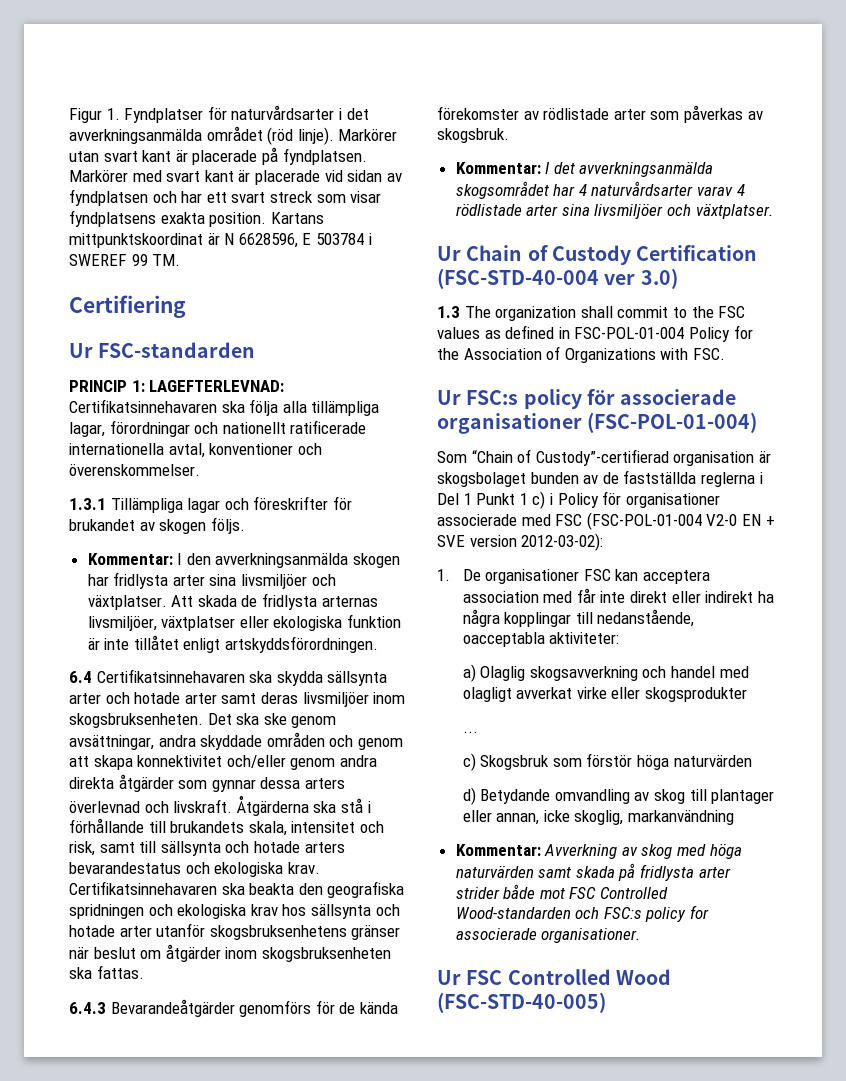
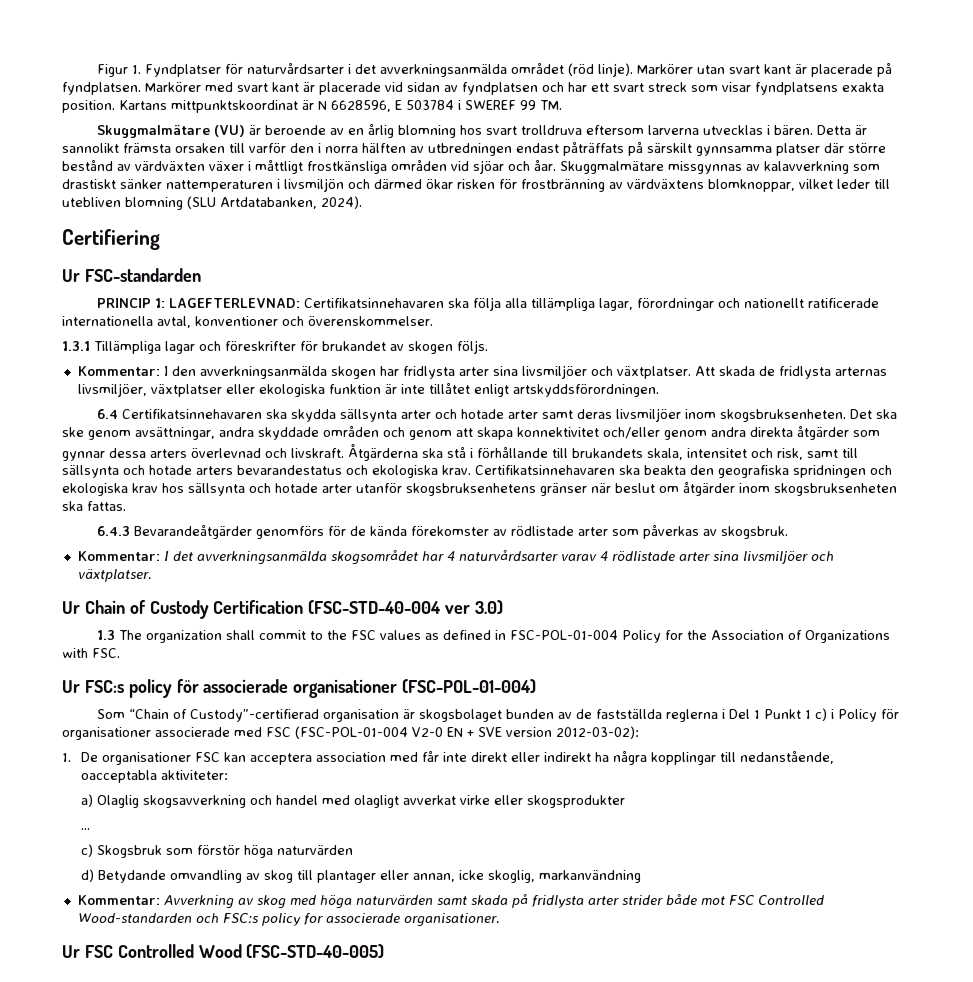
(181, 260) none -> [97,123,868,138] [62,141,886,156] [62,159,880,174] [62,178,890,192] [62,196,362,210] // Skuggmalmätare (VU) är beroende av en årlig blomning hos svart trolldruva eftersom larverna utvecklas i bären. Detta är sannolikt främsta orsaken till varför den i norra hälften av utbredningen endast påträffats på särskilt gynnsamma platser där större bestånd av värdväxten växer i måttligt frostkänsliga områden vid sjöar och åar. Skuggmalmätare missgynnas av kalavverkning som drastiskt sänker nattemperaturen i livsmiljön och därmed ökar risken för frostbränning av värdväxtens blomknoppar, vilket leder till utebliven blomning (SLU Artdatabanken, 2024).

